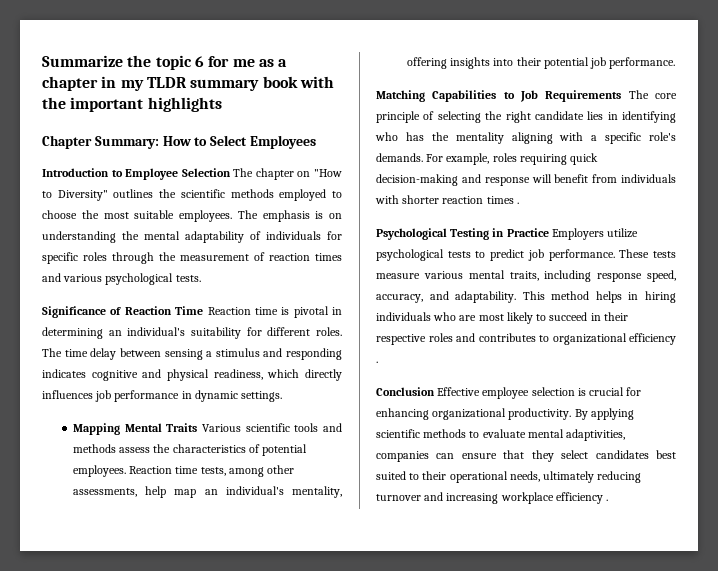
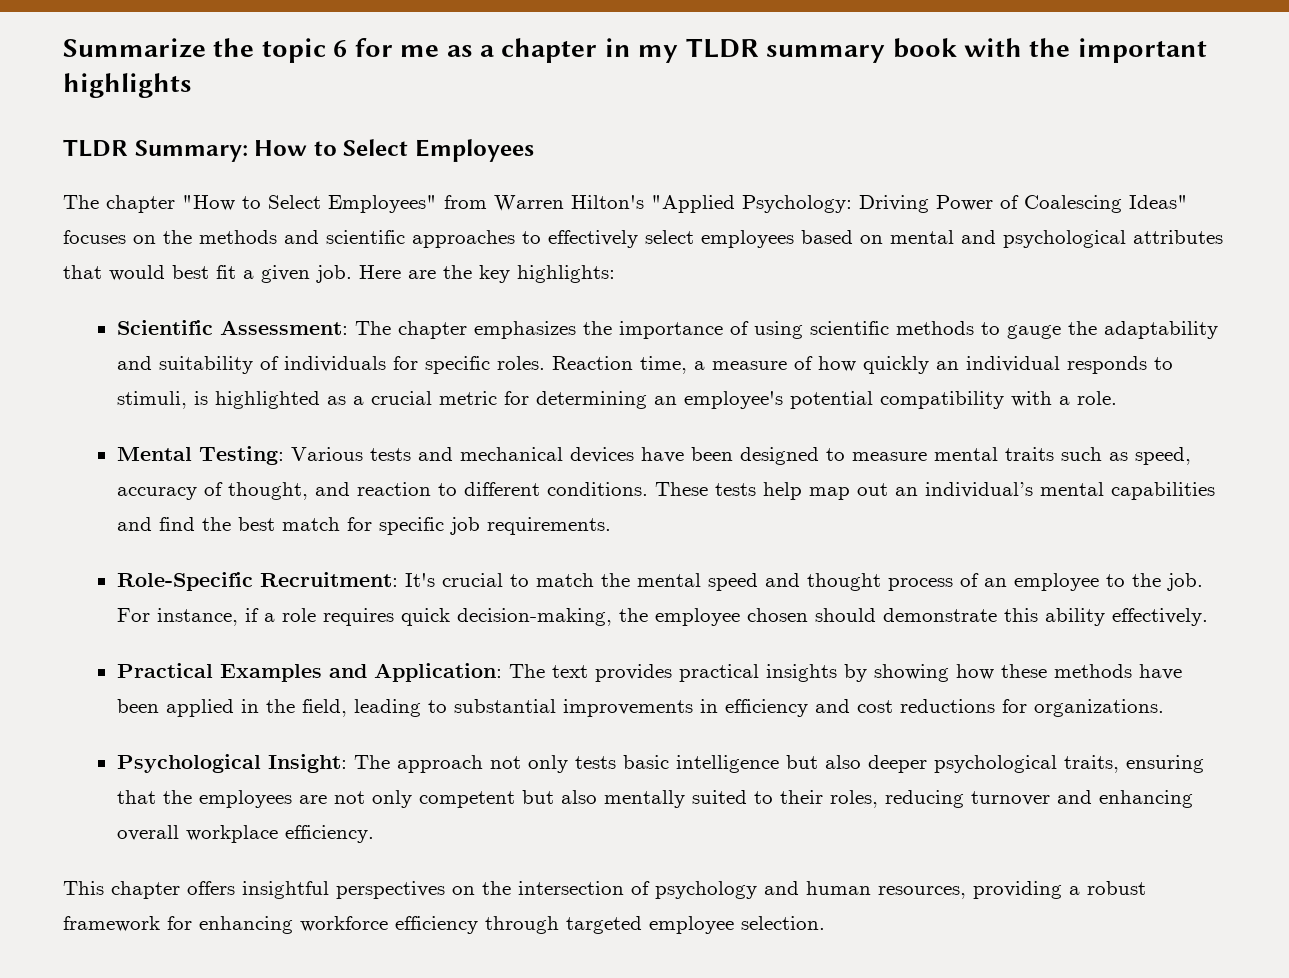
[42,135,92,149] Chapter -> [63,139,128,157] TLDR
[42,168,311,180] Introduction to Employee Selection The chapter on -> [63,195,175,213] The chapter
[57,189,342,201] [42,210,342,222] [42,231,342,243] [42,252,342,264] [42,273,201,285] [42,306,342,318] [42,327,342,339] [42,348,342,360] [42,369,342,381] [42,390,283,402] [72,423,342,435] [72,444,308,456] [72,465,295,477] [72,488,137,497] Diversity" outlines the scientific methods employed to choose the most suitable employees. The emphasis is on understanding the mental adaptability of individuals for specific roles through the measurement of reaction times and various psychological tests. // Significance of Reaction Time Reaction time is pivotal in determining an individual's suitability for different roles. The time delay between sensing a stimulus and responding indicates cognitive and physical readiness, which directly influences job performance in dynamic settings. // Mapping Mental Traits Various scientific tools and methods assess the characteristics of potential employees. Reaction time tests, among other assessments, -> [268,195,1188,213] [63,230,1223,248] [63,265,615,283] [116,320,1218,339] [116,356,1173,374] [116,391,1117,409] [116,446,1191,465] [116,482,756,500] Select Employees" from Warren Hilton's "Applied Psychology: Driving Power of Coalescing Ideas" focuses on the methods and scientific approaches to effectively select employees based on mental and psychological attributes that would best fit a given job. Here are the key highlights: // Scientific Assessment: The chapter emphasizes the importance of using scientific methods to gauge the adaptability and suitability of individuals for specific roles. Reaction time, a measure of how quickly an individual responds to stimuli, is highlighted as a crucial metric for determining an employee's potential compatibility with a role. // Mental Testing: Various tests and mechanical devices have been designed to measure mental traits such as speed, accuracy of thought, and reaction to different conditions. These tests
[204,486,342,498] [406,57,676,69] [376,90,677,102] [376,111,676,123] [375,132,676,144] [376,153,599,165] [376,174,676,186] [375,195,519,204] [376,228,639,240] [376,249,676,261] [376,270,676,282] [376,291,676,303] [376,312,628,324] [376,333,676,345] [376,361,378,363] [376,387,642,399] [376,408,634,420] [376,429,626,441] [376,450,676,462] [376,471,642,483] [376,492,609,504] an individual's mentality, offering insights into their potential job performance. // Matching Capabilities to Job Requirements The core principle of selecting the right candidate lies in identifying who has the mentality aligning with a specific role's demands. For example, roles requiring quick decision-making and response will benefit from individuals with shorter reaction times . // Psychological Testing in Practice Employers utilize psychological tests to predict job performance. These tests measure various mental traits, including response speed, accuracy, and adaptability. This method helps in hiring individuals who are most likely to succeed in their respective roles and contributes to organizational efficiency . // Conclusion Effective employee selection is crucial for enhancing organizational productivity. By applying scientific methods to evaluate mental adaptivities, companies can ensure that they select candidates best suited to their operational needs, ultimately reducing turnover and increasing workplace efficiency . -> [856,482,1215,500] [116,517,611,535] [116,572,1203,591] [116,608,1208,626] [116,663,1182,682] [116,699,1164,717] [116,754,1204,773] [116,790,1193,808] [116,825,374,843] [63,881,1146,899] [63,916,825,934] out an individual’s mental capabilities and find the best match for specific job requirements. // Role-Specific Recruitment: It's crucial to match the mental speed and thought process of an employee to the job. For instance, if a role requires quick decision-making, the employee chosen should demonstrate this ability effectively. // Practical Examples and Application: The text provides practical insights by showing how these methods have been applied in the field, leading to substantial improvements in efficiency and cost reductions for organizations. // Psychological Insight: The approach not only tests basic intelligence but also deeper psychological traits, ensuring that the employees are not only competent but also mentally suited to their roles, reducing turnover and enhancing overall workplace efficiency. // This chapter offers insightful perspectives on the intersection of psychology and human resources, providing a robust framework for enhancing workforce efficiency through targeted employee selection.

